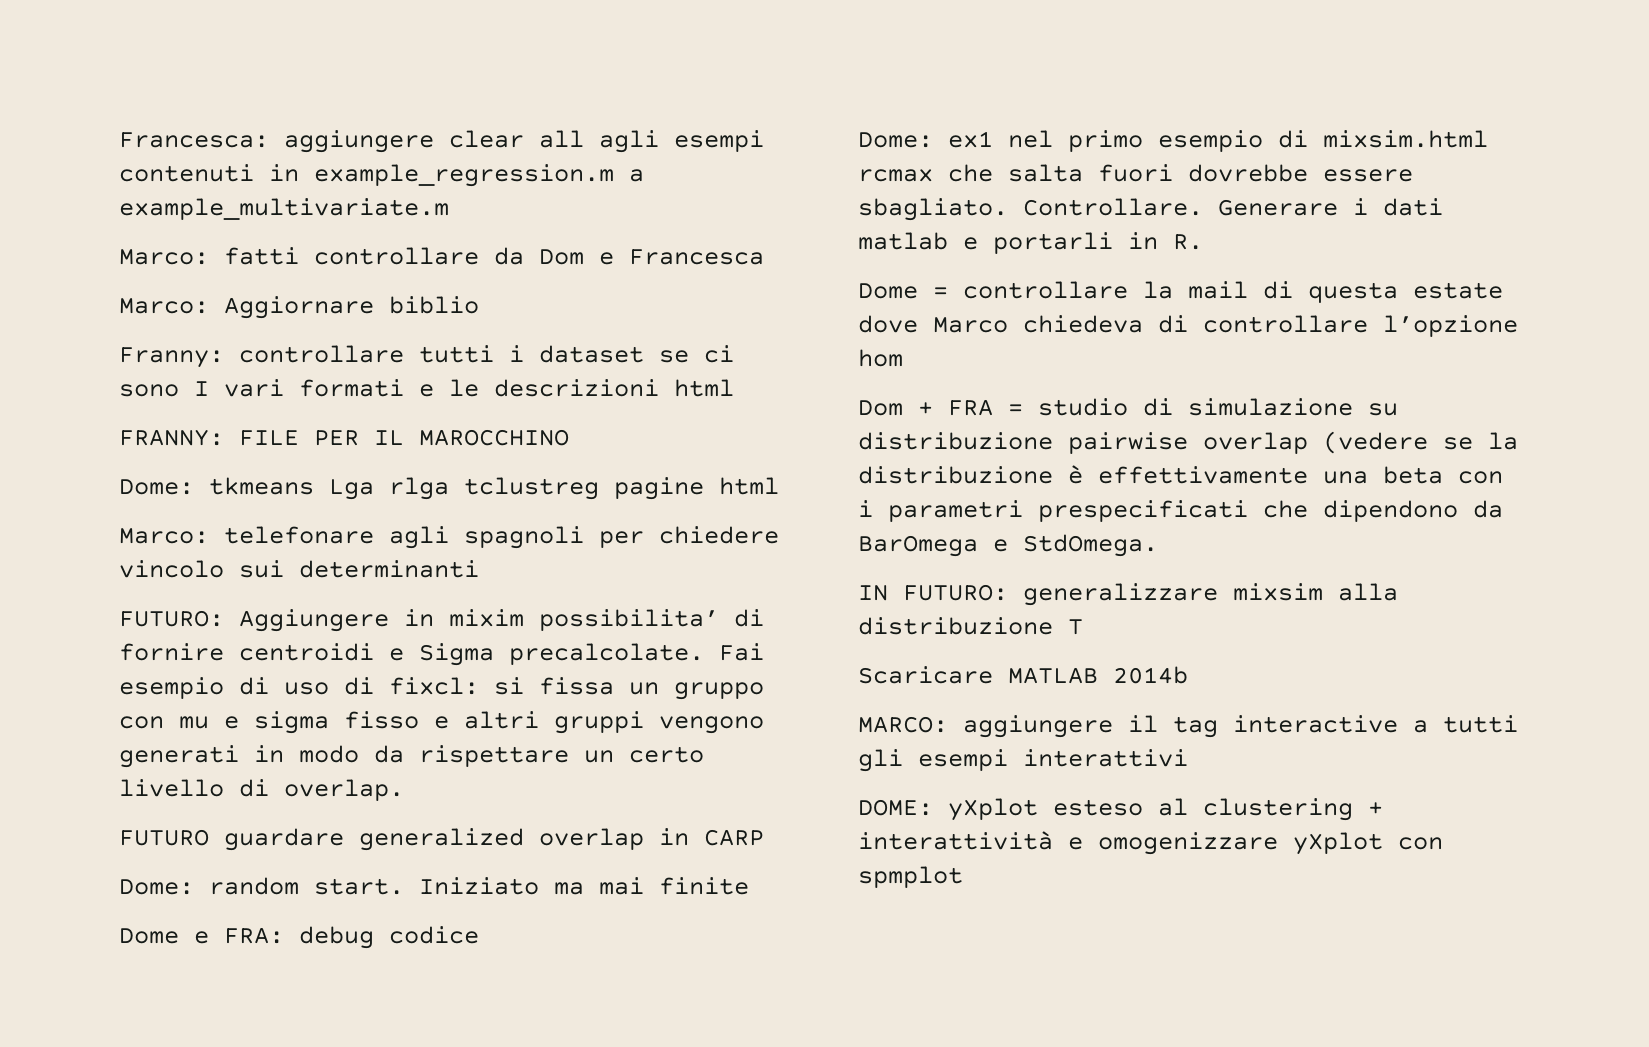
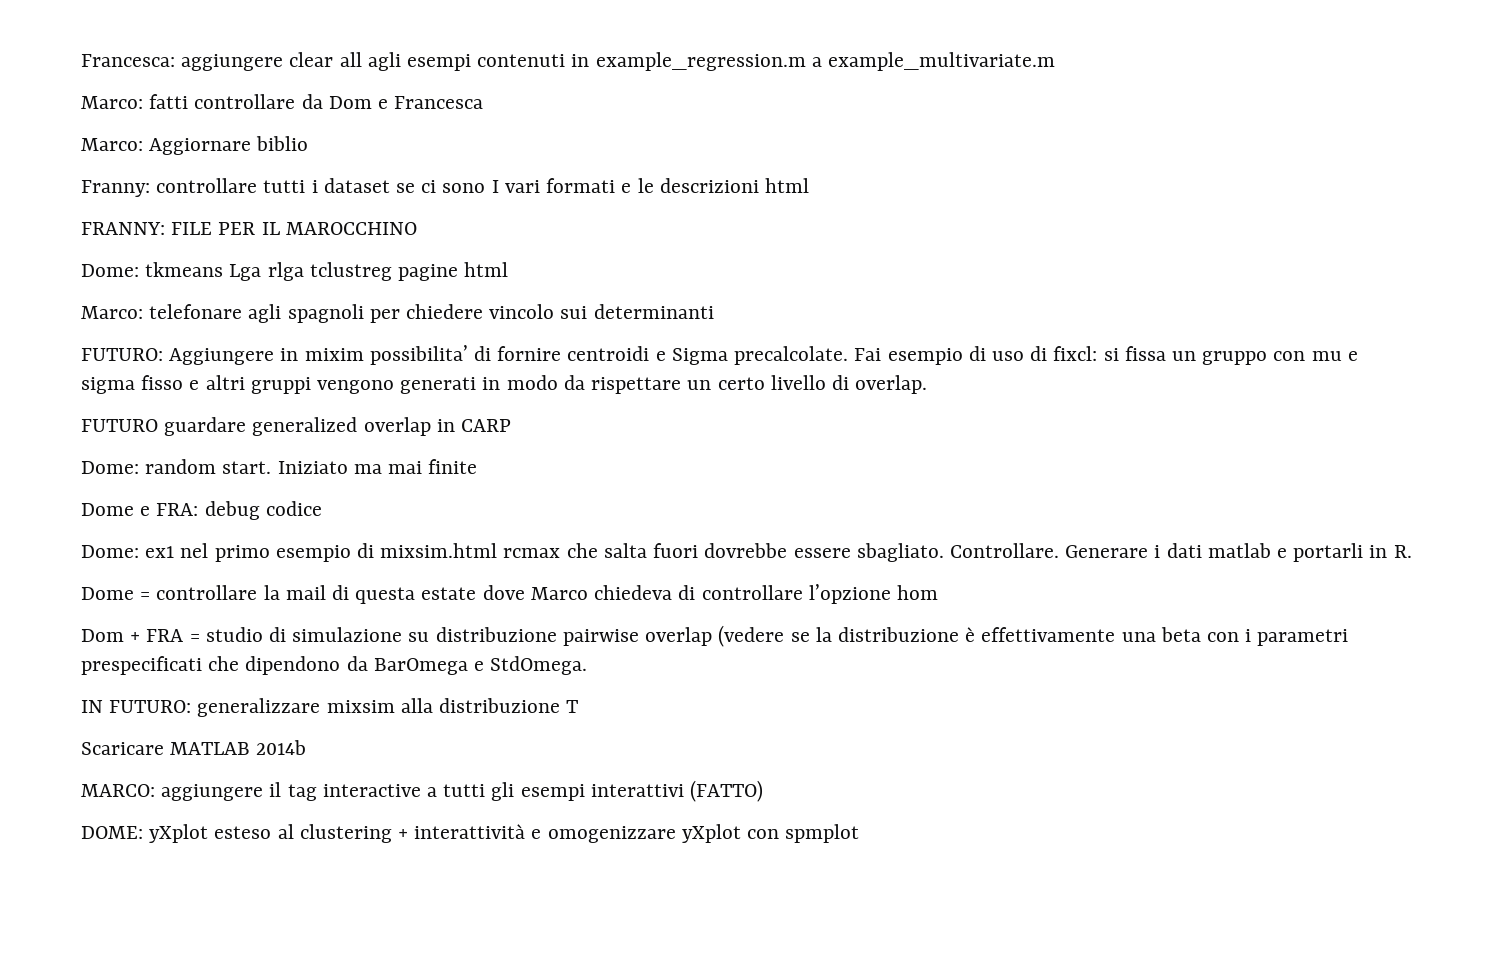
(1188, 758) none -> [690,780,764,802] (FATTO)

